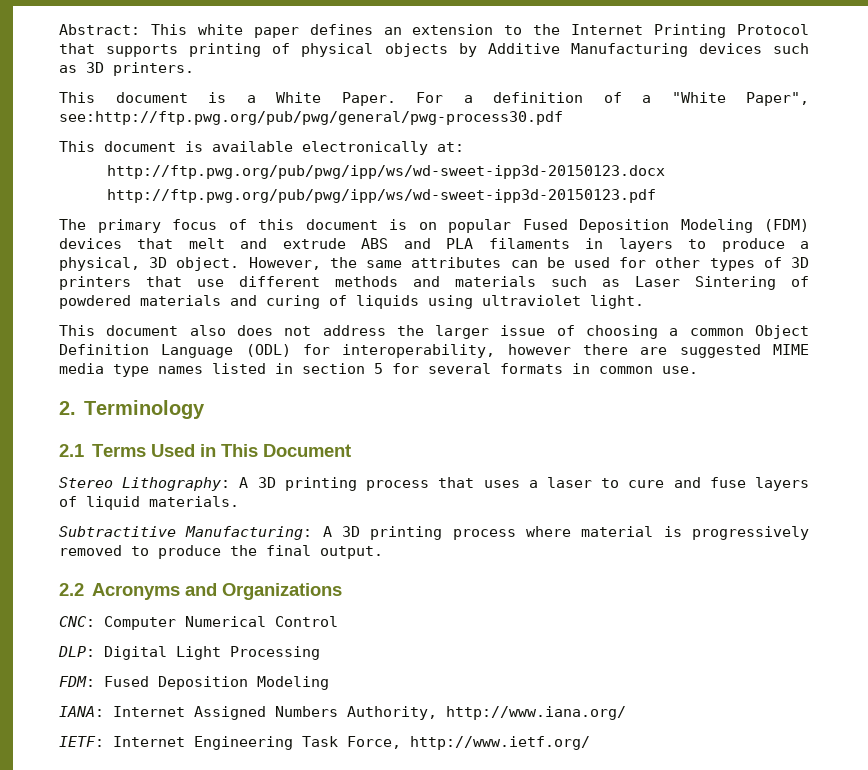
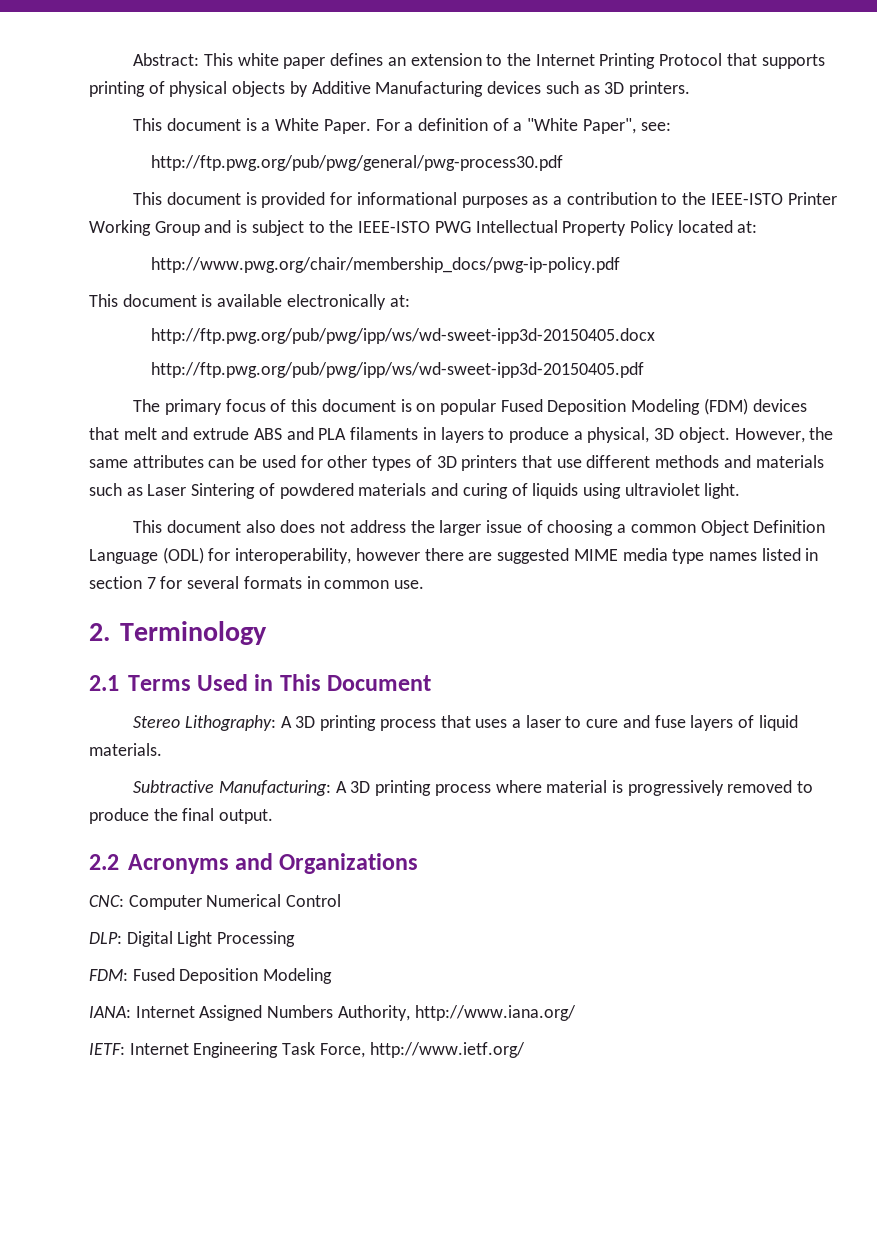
[59,111,563,125] see:http://ftp.pwg.org/pub/pwg/general/pwg-process30.pdf -> [640,122,671,131] [151,155,564,171] [133,192,837,208] [89,220,758,236] [151,257,621,273] see: // http://ftp.pwg.org/pub/pwg/general/pwg-process30.pdf // This document is provided for informational purposes as a contribution to the IEEE-ISTO Printer Working Group and is subject to the IEEE-ISTO PWG Intellectual Property Policy located at: // http://www.pwg.org/chair/membership_docs/pwg-ip-policy.pdf
[106,165,665,179] [106,189,656,203] http://ftp.pwg.org/pub/pwg/ipp/ws/wd-sweet-ipp3d-20150123.docx // http://ftp.pwg.org/pub/pwg/ipp/ws/wd-sweet-ipp3d-20150123.pdf -> [151,328,656,344] [151,362,645,378] http://ftp.pwg.org/pub/pwg/ipp/ws/wd-sweet-ipp3d-20150405.docx // http://ftp.pwg.org/pub/pwg/ipp/ws/wd-sweet-ipp3d-20150405.pdf
[374,363,383,374] 5 -> [146,577,156,589] 7
[59,526,176,537] Subtractitive -> [133,780,215,793] Subtractive

